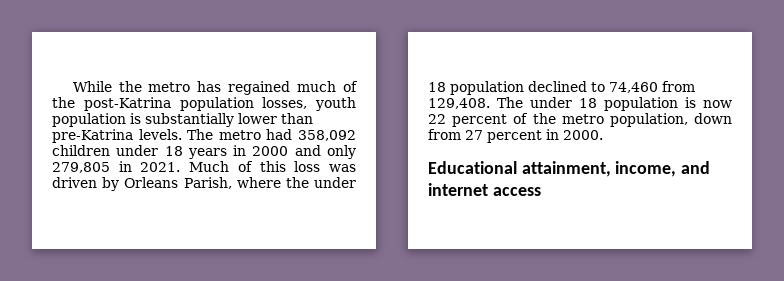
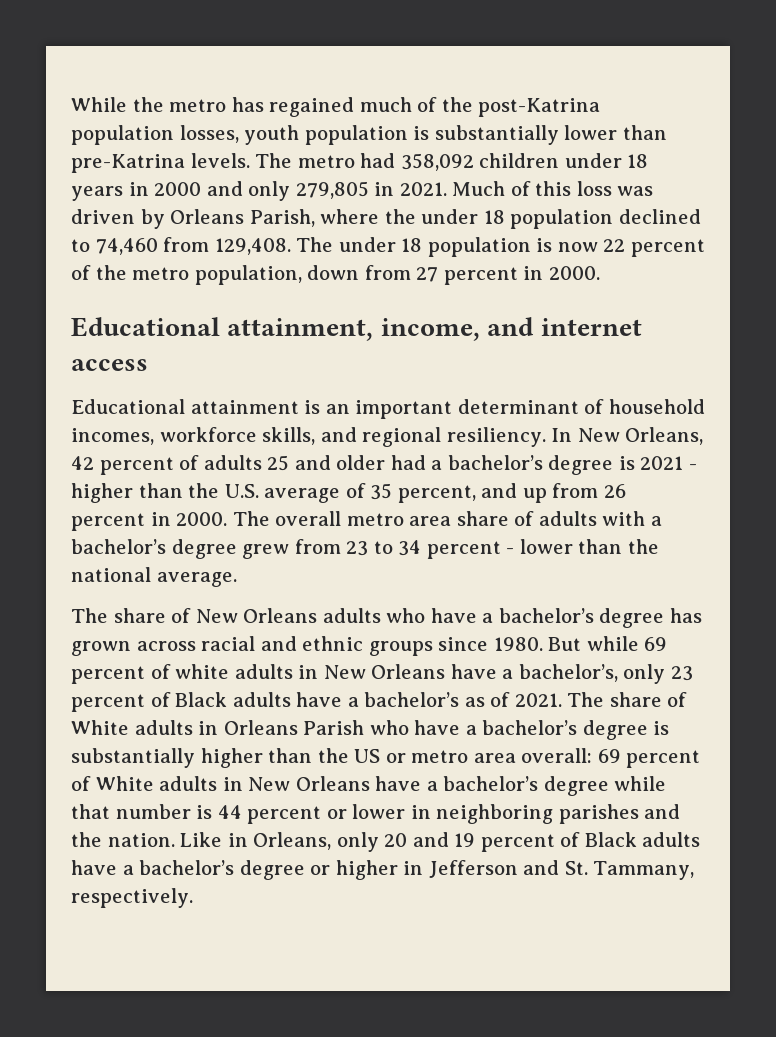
(541, 191) none -> [71,399,705,419] [71,427,704,447] [71,455,697,475] [71,483,626,503] [71,511,662,531] [71,539,659,559] [71,567,237,587] [71,608,702,628] [71,636,668,656] [71,664,693,684] [71,692,688,712] [71,720,670,740] [71,748,701,768] [71,776,667,796] [71,804,681,824] [71,832,701,852] [71,860,695,880] [71,888,193,908] // Educational attainment is an important determinant of household incomes, workforce skills, and regional resiliency. In New Orleans, 42 percent of adults 25 and older had a bachelor’s degree is 2021 - higher than the U.S. average of 35 percent, and up from 26 percent in 2000. The overall metro area share of adults with a bachelor’s degree grew from 23 to 34 percent - lower than the national average. // The share of New Orleans adults who have a bachelor’s degree has grown across racial and ethnic groups since 1980. But while 69 percent of white adults in New Orleans have a bachelor’s, only 23 percent of Black adults have a bachelor’s as of 2021. The share of White adults in Orleans Parish who have a bachelor’s degree is substantially higher than the US or metro area overall: 69 percent of White adults in New Orleans have a bachelor’s degree while that number is 44 percent or lower in neighboring parishes and the nation. Like in Orleans, only 20 and 19 percent of Black adults have a bachelor’s degree or higher in Jefferson and St. Tammany, respectively.

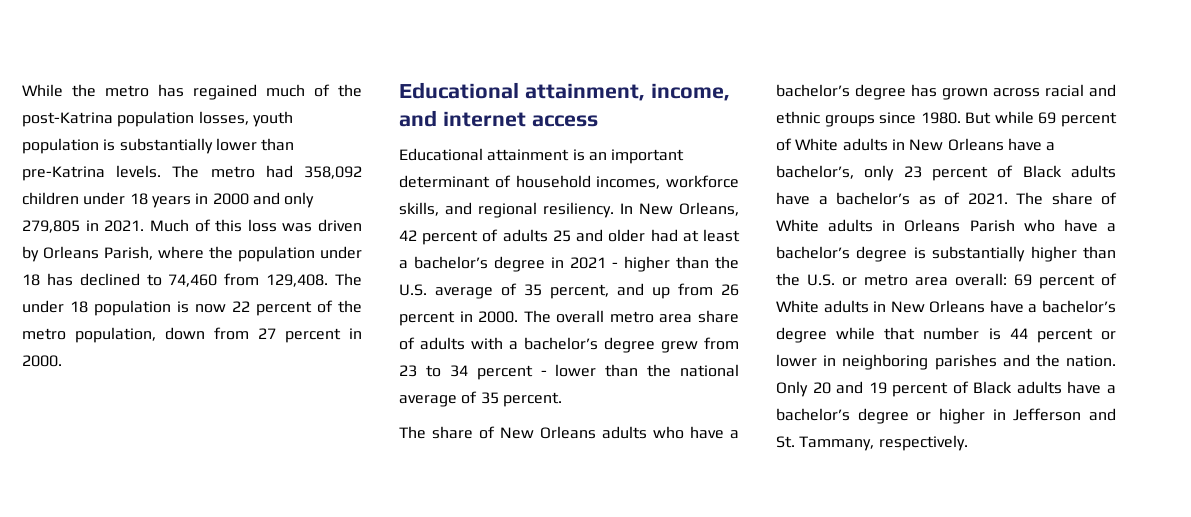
[421,209,614,229] under 18 population -> [238,246,362,262] [22,273,73,286] population under 18 has
[431,455,635,475] a bachelor’s degree is -> [682,229,740,242] [399,256,564,272] at least a bachelor’s degree in
[156,572,237,587] average. -> [399,391,562,407] average of 35 percent.
[175,664,230,679] white -> [795,138,839,151] White
[354,749,381,763] US -> [807,274,835,286] U.S.
[180,832,379,852] Like in Orleans, only -> [776,381,808,397] Only

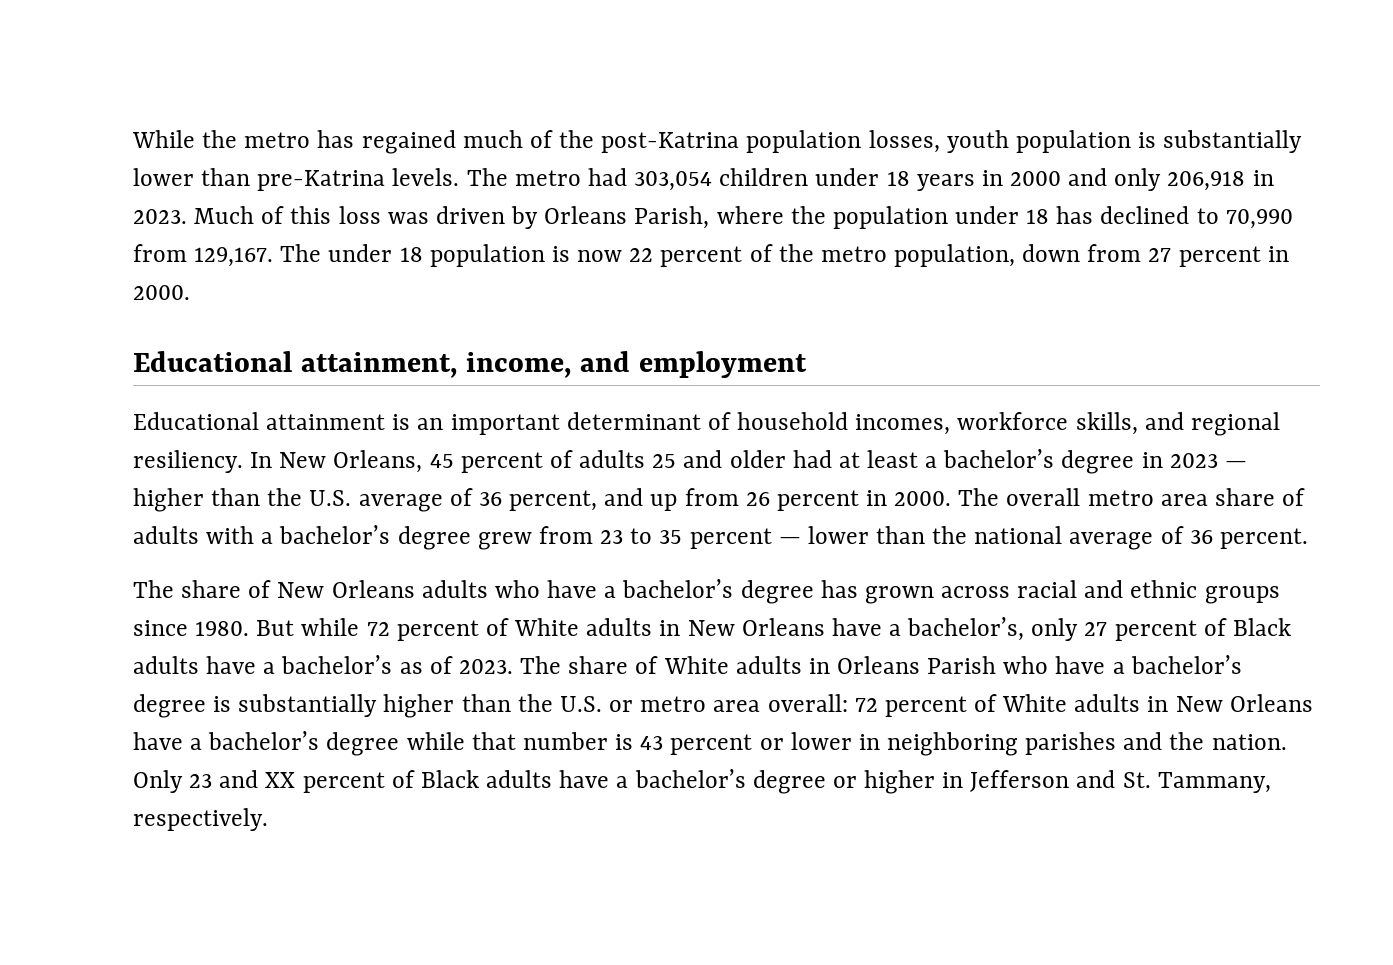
[303,166,362,179] 358,092 -> [634,171,713,191] 303,054
[22,220,145,233] 279,805 in 2021. -> [1167,170,1274,191] [133,209,187,224] 206,918 in 2023.
[168,273,329,287] 74,460 from 129,408. -> [1225,209,1293,229] [133,244,274,267] 70,990 from 129,167.
[442,111,598,127] internet access -> [638,351,807,378] employment
[399,230,417,241] 42 -> [429,454,454,468] 45
[570,257,618,269] 2021 - -> [1169,453,1247,468] 2023 —
[524,284,542,296] 35 -> [478,492,502,506] 36
[449,365,547,380] 34 percent - -> [659,528,801,549] 35 percent —
[480,392,499,404] 35 -> [1189,530,1213,544] 36
[1038,112,1057,124] 69 -> [366,622,390,636] 72
[903,166,922,178] 23 -> [1084,622,1108,636] 27
[967,193,1008,205] 2021. -> [458,659,513,674] 2023.
[1014,274,1032,286] 69 -> [854,698,878,712] 72
[1009,328,1028,339] 44 -> [640,736,664,750] 43
[812,381,887,394] 20 and 19 -> [189,770,296,788] 23 and XX

